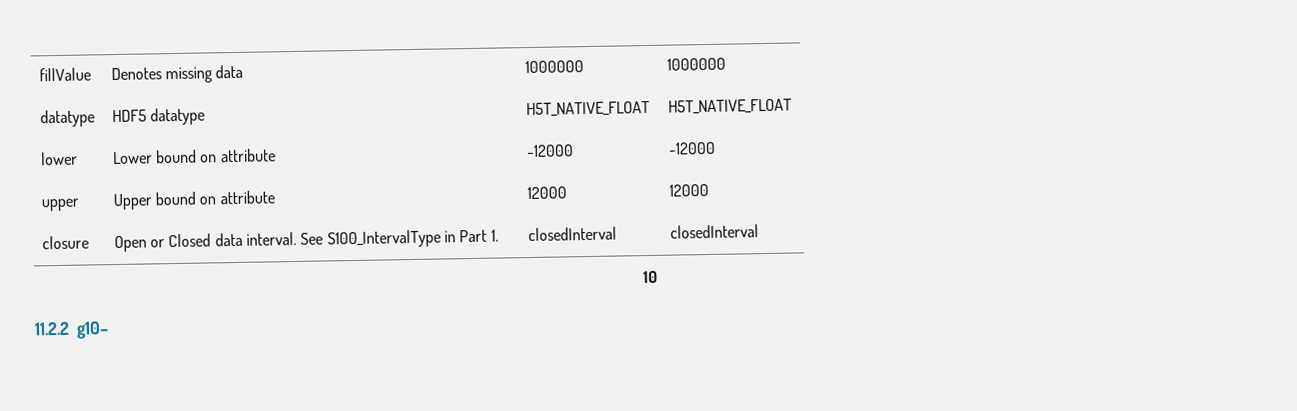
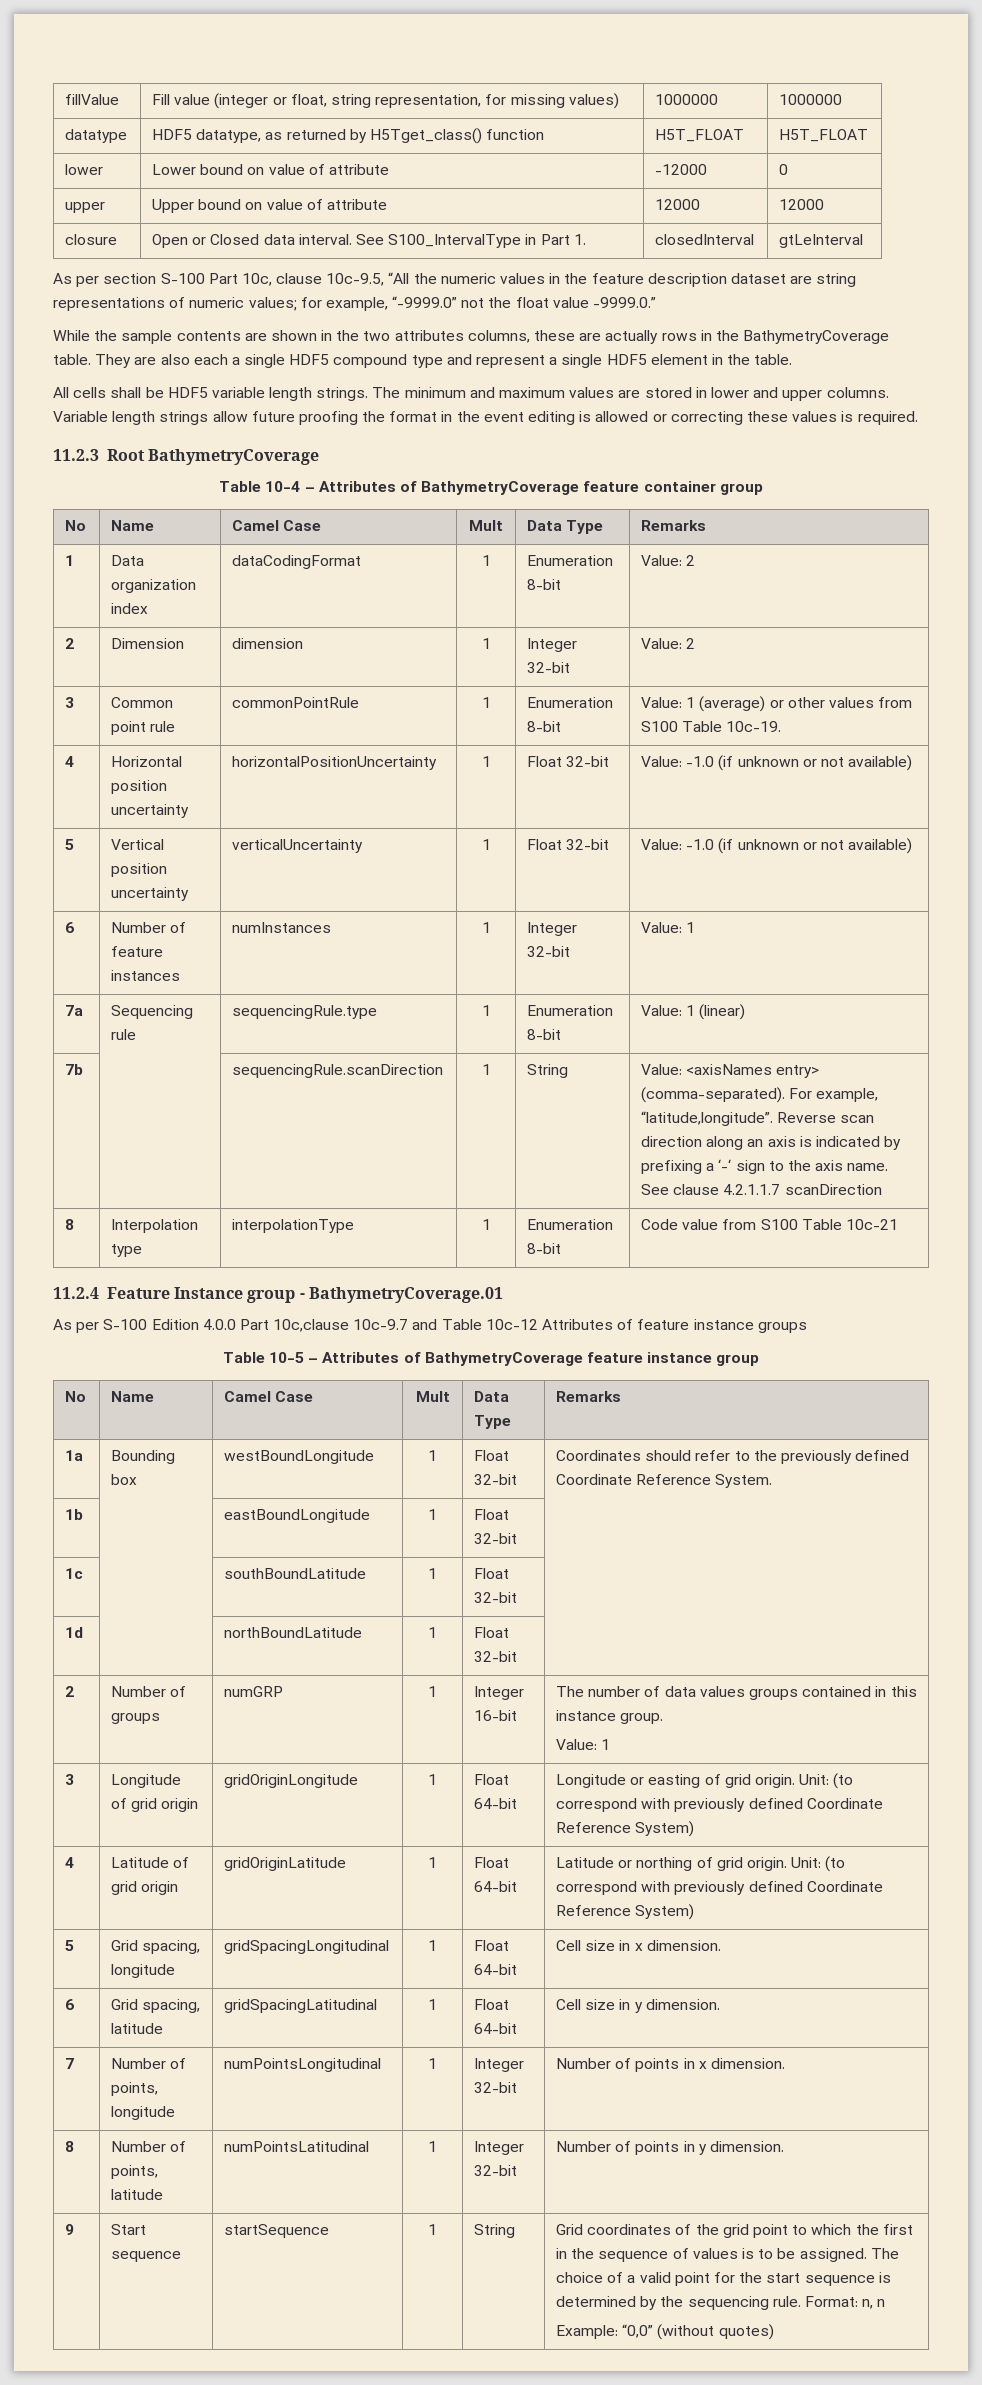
[110,64,244,84] [524,60,584,74] [666,57,726,71] [39,109,95,128] [111,107,206,126] [525,100,650,118] [667,98,792,115] Denotes missing data | 1000000 | 1000000 // datatype | HDF5 datatype | H5T_NATIVE_FLOAT | H5T_NATIVE_FLOAT -> [152,93,619,109] [655,94,719,105] [779,94,843,105] [65,129,128,143] [152,128,545,144] [655,129,745,142] [779,129,869,142] Fill value (integer or float, string representation, for missing values) | 1000000 | 1000000 // datatype | HDF5 datatype, as returned by H5Tget_class() function | H5T_FLOAT | H5T_FLOAT
(218, 158) none -> [268,164,325,175] value of
[667,141,716,155] -12000 -> [779,164,789,175] 0
(217, 200) none -> [266,199,323,210] value of
[669,224,759,239] [642,270,658,284] [34,321,109,339] closedInterval // 10 // 11.2.2 g10– -> [779,234,864,248] [53,272,857,287] [53,296,657,311] [53,330,890,344] [53,354,793,368] [53,387,889,401] [53,411,918,425] [53,449,320,465] [219,481,763,495] [65,520,87,531] [111,520,155,531] [232,520,322,531] [469,520,503,531] [527,520,604,534] [641,520,707,531] [65,555,75,566] [111,555,145,566] [111,579,197,593] [111,603,149,614] [232,555,362,569] [481,555,491,566] [527,555,614,566] [527,579,562,590] [641,555,696,566] [65,638,75,649] [111,638,185,649] [232,638,304,649] [481,638,491,649] [527,638,578,652] [527,662,571,673] [641,638,696,649] [65,697,75,708] [111,697,174,708] [111,721,176,735] [232,697,360,708] [481,697,491,708] [527,697,614,708] [527,721,562,732] [641,696,913,712] [641,721,782,732] [65,756,75,767] [111,756,183,767] [111,780,168,794] [111,804,190,818] [232,756,438,770] [481,756,491,767] [527,756,610,767] [641,755,913,771] [65,839,75,850] [111,839,165,850] [111,863,168,877] [111,887,190,901] [232,839,364,853] [481,839,491,850] [527,839,610,850] [641,838,913,854] [65,922,75,933] [111,922,187,933] [111,946,164,957] [111,970,181,981] [232,922,332,933] [481,922,491,933] [527,922,578,936] [527,946,571,957] [641,922,696,933] [65,1005,84,1016] [111,1005,194,1019] [111,1029,137,1040] [232,1005,378,1019] [481,1005,491,1016] [527,1005,614,1016] [527,1029,562,1040] [641,1004,746,1020] [65,1064,84,1075] [232,1064,444,1078] [481,1064,491,1075] [527,1064,569,1078] [641,1064,820,1078] [641,1087,879,1103] [641,1111,875,1126] [641,1136,902,1150] [641,1159,889,1174] [641,1184,882,1195] [65,1219,75,1230] [111,1219,199,1233] [111,1244,143,1257] [232,1219,355,1233] [481,1219,491,1230] [527,1219,614,1230] [527,1243,562,1254] [641,1219,899,1230] [53,1287,504,1303] [53,1319,807,1333] [222,1352,760,1366] [65,1391,87,1402] [111,1391,155,1402] [224,1391,314,1402] [415,1391,450,1402] [474,1391,510,1402] [474,1415,512,1429] [556,1391,622,1402] [65,1450,84,1461] [111,1450,176,1464] [111,1474,138,1485] [224,1450,375,1464] [428,1450,437,1461] [474,1450,510,1461] [474,1474,518,1485] [556,1450,910,1464] [556,1474,773,1488] [65,1509,84,1520] [224,1509,371,1523] [428,1509,437,1520] [474,1509,510,1520] [474,1533,518,1544] [65,1568,84,1579] [224,1568,367,1579] [428,1568,437,1579] [474,1568,510,1579] [474,1592,518,1603] [65,1627,84,1638] [224,1627,363,1638] [428,1627,437,1638] [474,1627,510,1638] [474,1651,518,1662] [65,1686,75,1697] [111,1686,187,1697] [111,1713,161,1724] [224,1686,284,1697] [428,1686,437,1697] [474,1686,525,1700] [474,1710,518,1721] [556,1686,917,1700] [556,1710,664,1724] [556,1739,611,1750] [65,1774,75,1785] [111,1774,182,1788] [111,1798,199,1812] [224,1774,359,1788] [428,1774,437,1785] [474,1774,510,1785] [474,1798,518,1809] [556,1773,854,1789] [556,1798,883,1812] [556,1821,695,1837] [65,1857,75,1868] [111,1857,190,1868] [111,1881,179,1895] [224,1857,347,1871] [428,1857,437,1868] [474,1857,510,1868] [474,1881,518,1892] [556,1856,846,1872] [556,1881,883,1895] [556,1904,695,1920] [65,1940,75,1951] [111,1940,201,1954] [111,1964,176,1978] [224,1940,390,1954] [428,1940,437,1951] [474,1940,510,1951] [474,1964,518,1975] [556,1940,721,1951] [65,1999,75,2010] [111,1999,201,2013] [111,2023,164,2034] [224,1999,378,2013] [428,1999,437,2010] [474,1999,510,2010] [474,2023,518,2034] [556,1999,720,2013] [65,2058,75,2069] [111,2058,187,2069] [111,2082,159,2096] [111,2106,176,2120] [224,2058,382,2072] [428,2058,437,2069] [474,2058,525,2072] [474,2082,518,2093] [556,2058,786,2072] [65,2141,75,2152] [111,2141,187,2152] [111,2165,159,2179] [111,2189,164,2200] [224,2141,370,2152] [428,2141,437,2152] [474,2141,525,2155] [474,2165,518,2176] [556,2141,785,2155] [65,2224,75,2235] [111,2224,147,2235] [111,2251,182,2262] [224,2224,330,2238] [428,2224,437,2235] [474,2224,516,2238] [556,2224,913,2238] [556,2248,899,2262] [556,2272,891,2286] [556,2296,886,2310] [556,2324,774,2340] gtLeInterval // As per section S-100 Part 10c, clause 10c-9.5, “All the numeric values in the feature description dataset are string representations of numeric values; for example, “-9999.0” not the float value -9999.0.” // While the sample contents are shown in the two attributes columns, these are actually rows in the BathymetryCoverage table. They are also each a single HDF5 compound type and represent a single HDF5 element in the table. // All cells shall be HDF5 variable length strings. The minimum and maximum values are stored in lower and upper columns. Variable length strings allow future proofing the format in the event editing is allowed or correcting these values is required. // 11.2.3 Root BathymetryCoverage // Table 10-4 – Attributes of BathymetryCoverage feature container group // No | Name | Camel Case | Mult | Data Type | Remarks // 1 | Data organization index | dataCodingFormat | 1 | Enumeration 8-bit | Value: 2 // 2 | Dimension | dimension | 1 | Integer 32-bit | Value: 2 // 3 | Common point rule | commonPointRule | 1 | Enumeration 8-bit | Value: 1 (average) or other values from S100 Table 10c-19. // 4 | Horizontal position uncertainty | horizontalPositionUncertainty | 1 | Float 32-bit | Value: -1.0 (if unknown or not available) // 5 | Vertical position uncertainty | verticalUncertainty | 1 | Float 32-bit | Value: -1.0 (if unknown or not available) // 6 | Number of feature instances | numInstances | 1 | Integer 32-bit | Value: 1 // 7a | Sequencing rule | sequencingRule.type | 1 | Enumeration 8-bit | Value: 1 (linear) // 7b | | sequencingRule.scanDirection | 1 | String | Value: <axisNames entry> (comma-separated). For example, “latitude,longitude”. Reverse scan direction along an axis is indicated by prefixing a ‘-‘ sign to the axis name. See clause 4.2.1.1.7 scanDirection // 8 | Interpolation type | interpolationType | 1 | Enumeration 8-bit | Code value from S100 Table 10c-21 // 11.2.4 Feature Instance group - BathymetryCoverage.01 // As per S-100 Edition 4.0.0 Part 10c,clause 10c-9.7 and Table 10c-12 Attributes of feature instance groups // Table 10-5 – Attributes of BathymetryCoverage feature instance group // No | Name | Camel Case | Mult | Data Type | Remarks // 1a | Bounding box | westBoundLongitude | 1 | Float 32-bit | Coordinates should refer to the previously defined Coordinate Reference System. // 1b | | eastBoundLongitude | 1 | Float 32-bit | // 1c | | southBoundLatitude | 1 | Float 32-bit | // 1d | | northBoundLatitude | 1 | Float 32-bit | // 2 | Number of groups | numGRP | 1 | Integer 16-bit | The number of data values groups contained in this instance group. // Value: 1 // 3 | Longitude of grid origin | gridOriginLongitude | 1 | Float 64-bit | Longitude or easting of grid origin. Unit: (to correspond with previously defined Coordinate Reference System) // 4 | Latitude of grid origin | gridOriginLatitude | 1 | Float 64-bit | Latitude or northing of grid origin. Unit: (to correspond with previously defined Coordinate Reference System) // 5 | Grid spacing, longitude | gridSpacingLongitudinal | 1 | Float 64-bit | Cell size in x dimension. // 6 | Grid spacing, latitude | gridSpacingLatitudinal | 1 | Float 64-bit | Cell size in y dimension. // 7 | Number of points, longitude | numPointsLongitudinal | 1 | Integer 32-bit | Number of points in x dimension. // 8 | Number of points, latitude | numPointsLatitudinal | 1 | Integer 32-bit | Number of points in y dimension. // 9 | Start sequence | startSequence | 1 | String | Grid coordinates of the grid point to which the first in the sequence of values is to be assigned. The choice of a valid point for the start sequence is determined by the sequencing rule. Format: n, n // Example: “0,0” (without quotes)

